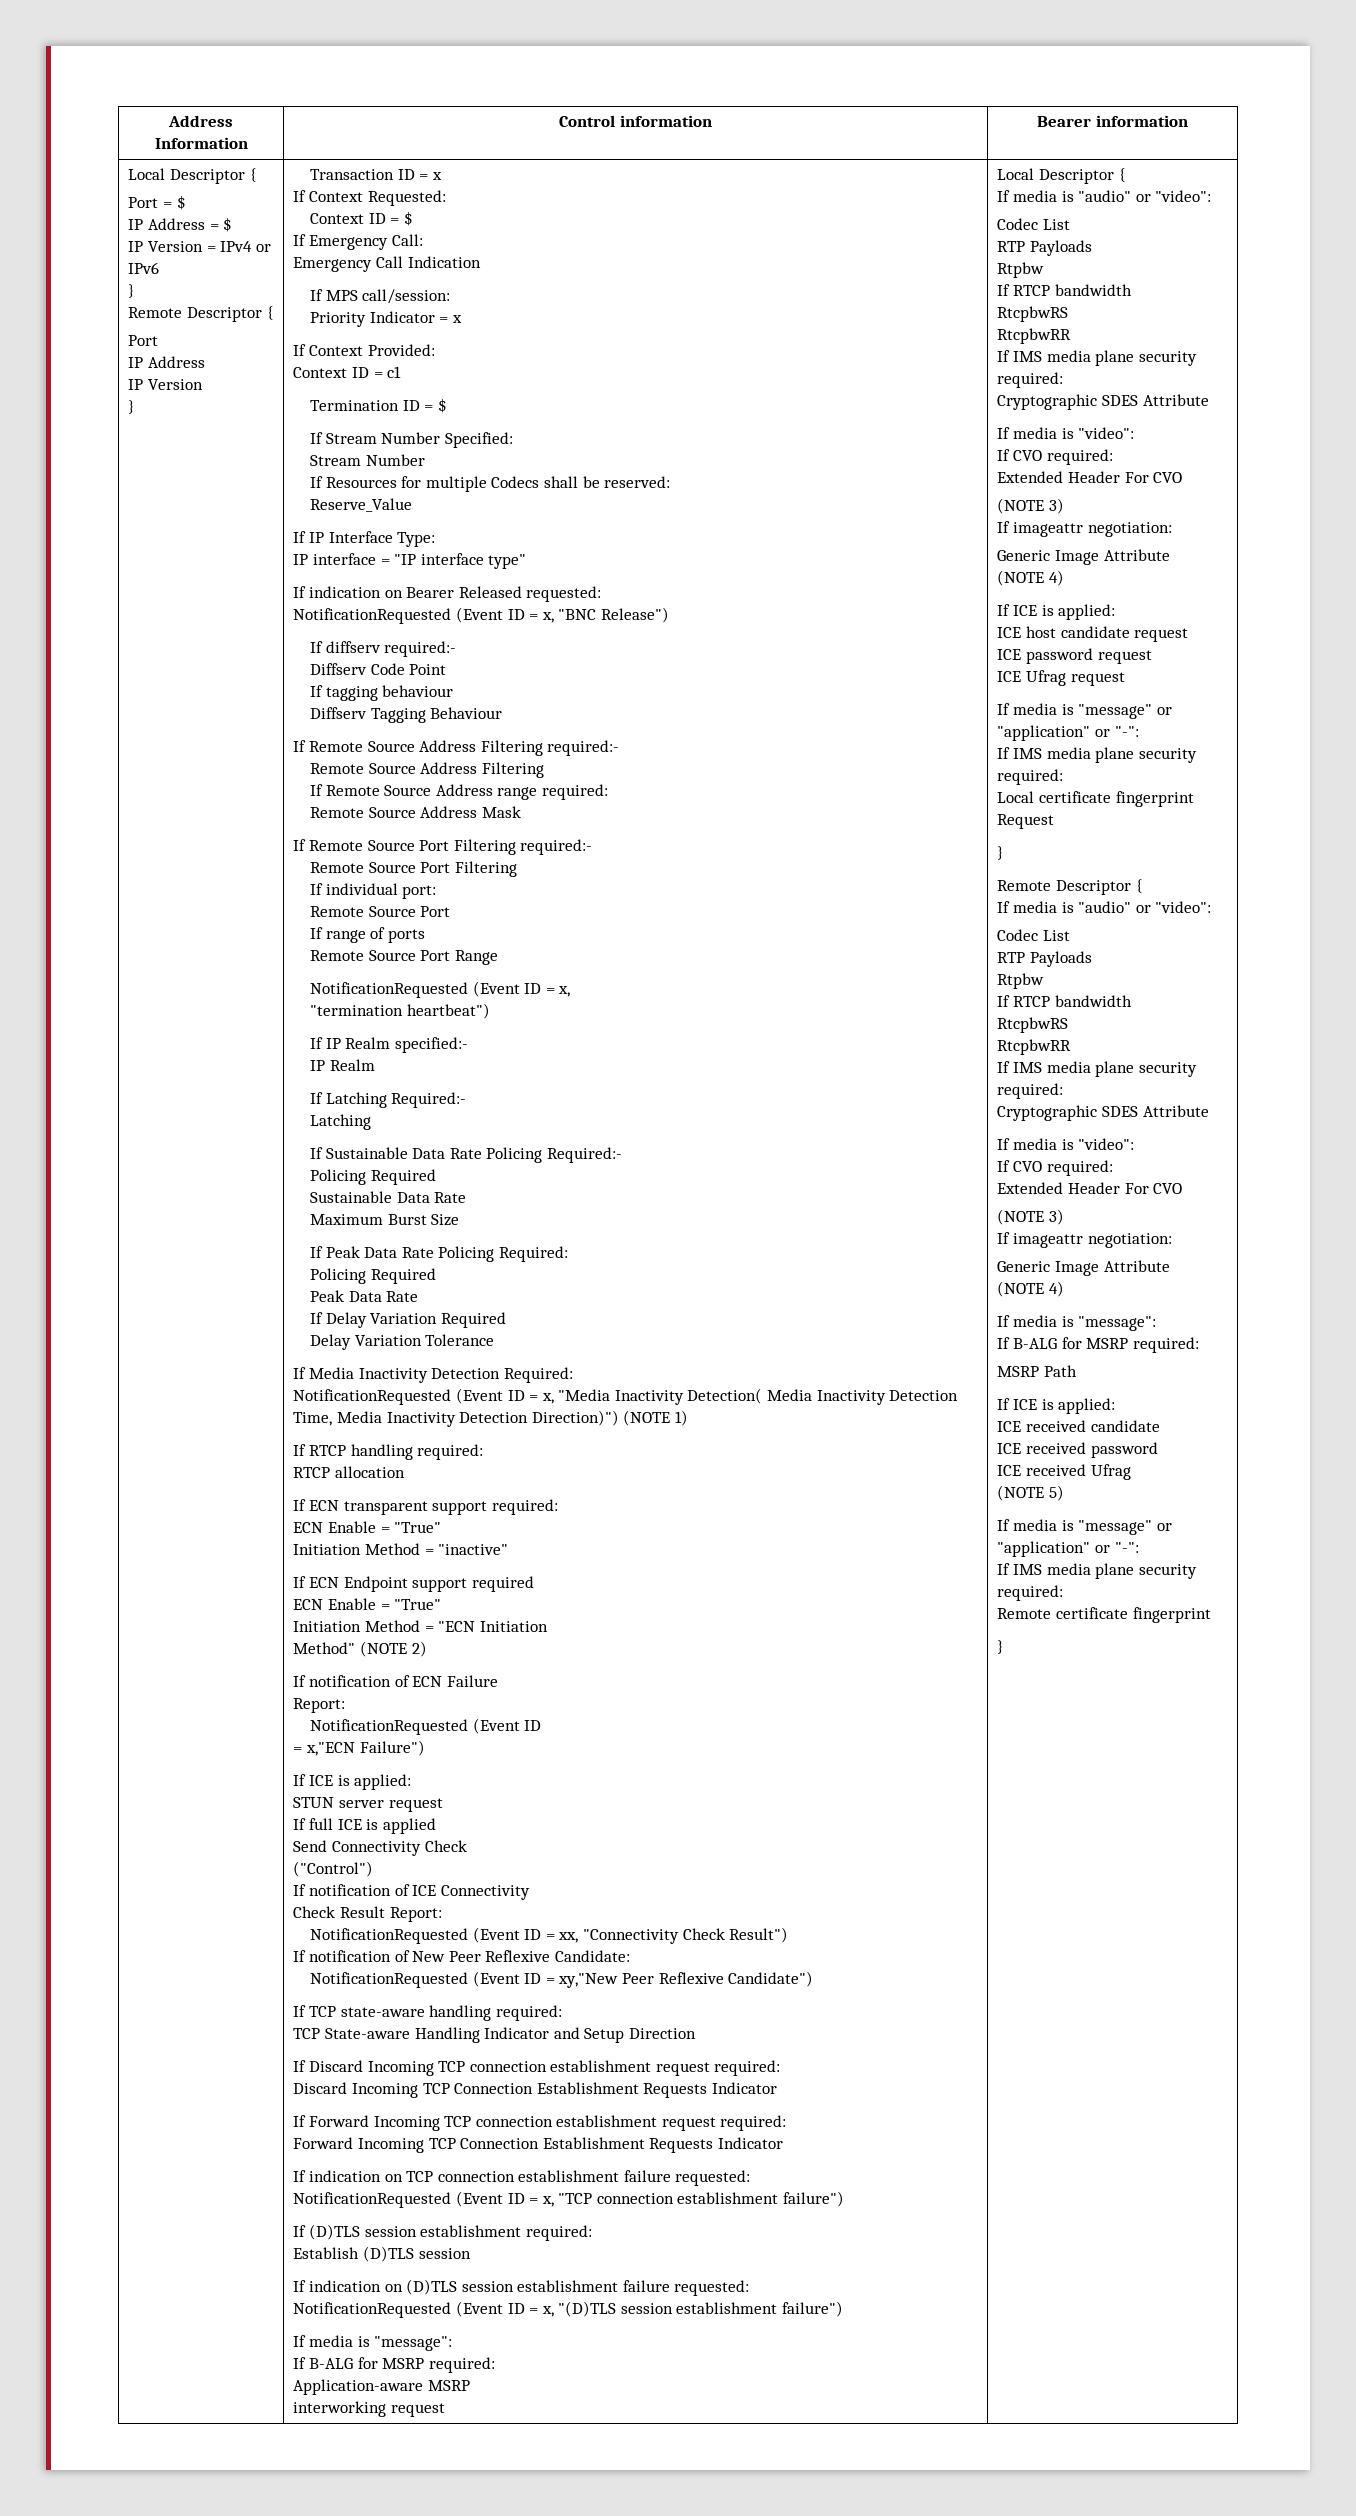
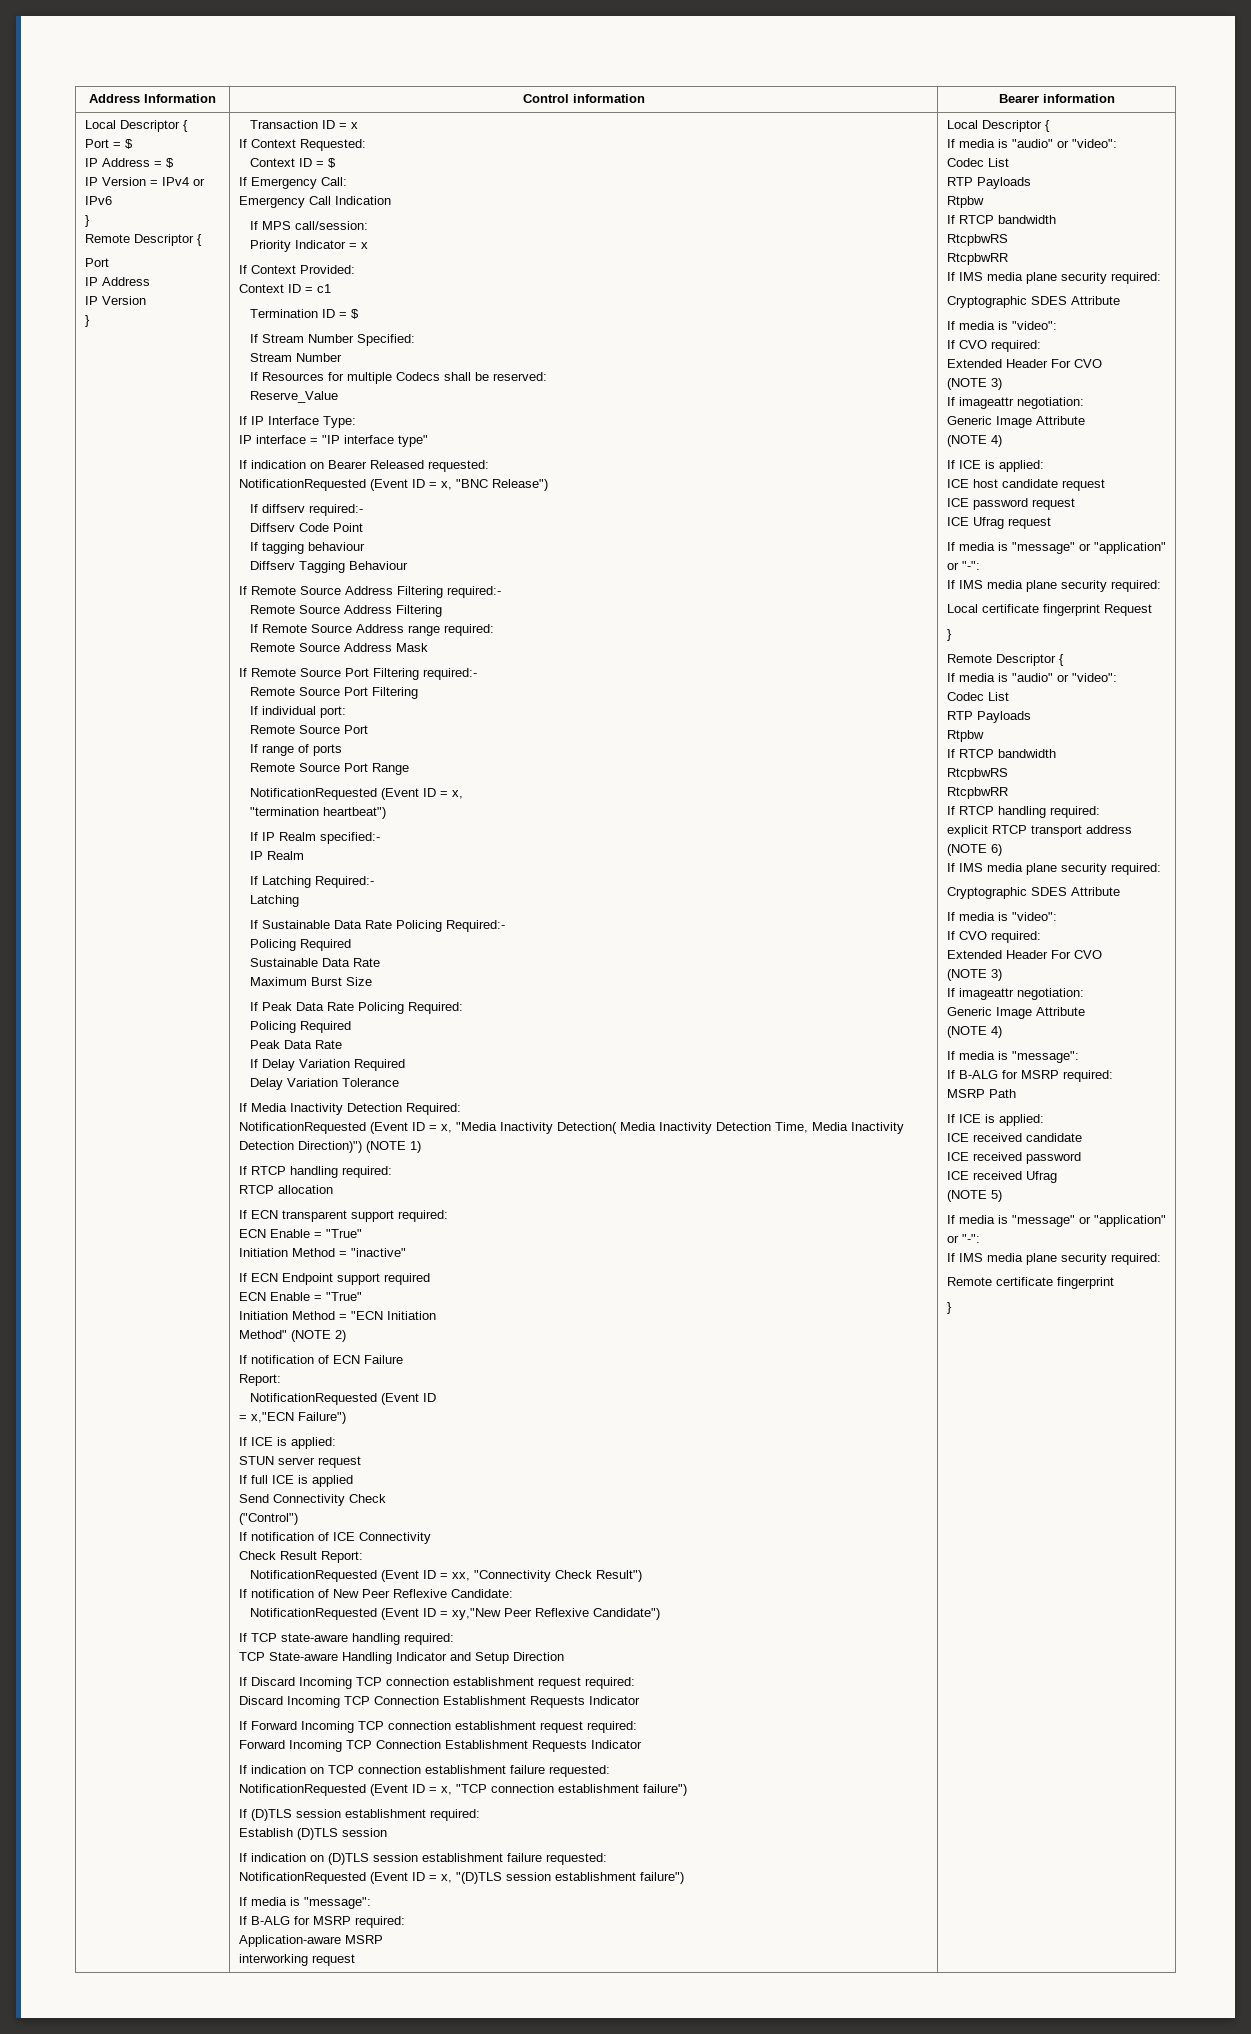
(1072, 1047) none -> [946,806,1100,818] [946,825,1132,837] [946,844,1002,856] // If RTCP handling required: // explicit RTCP transport address (NOTE 6)

